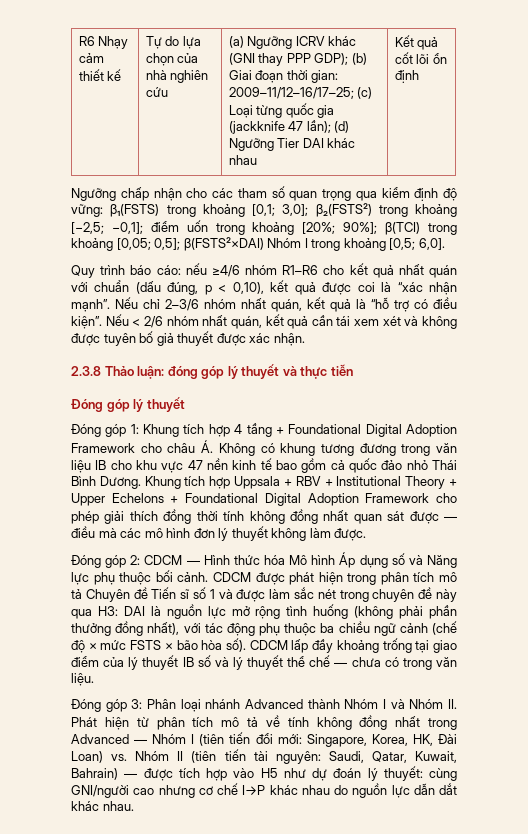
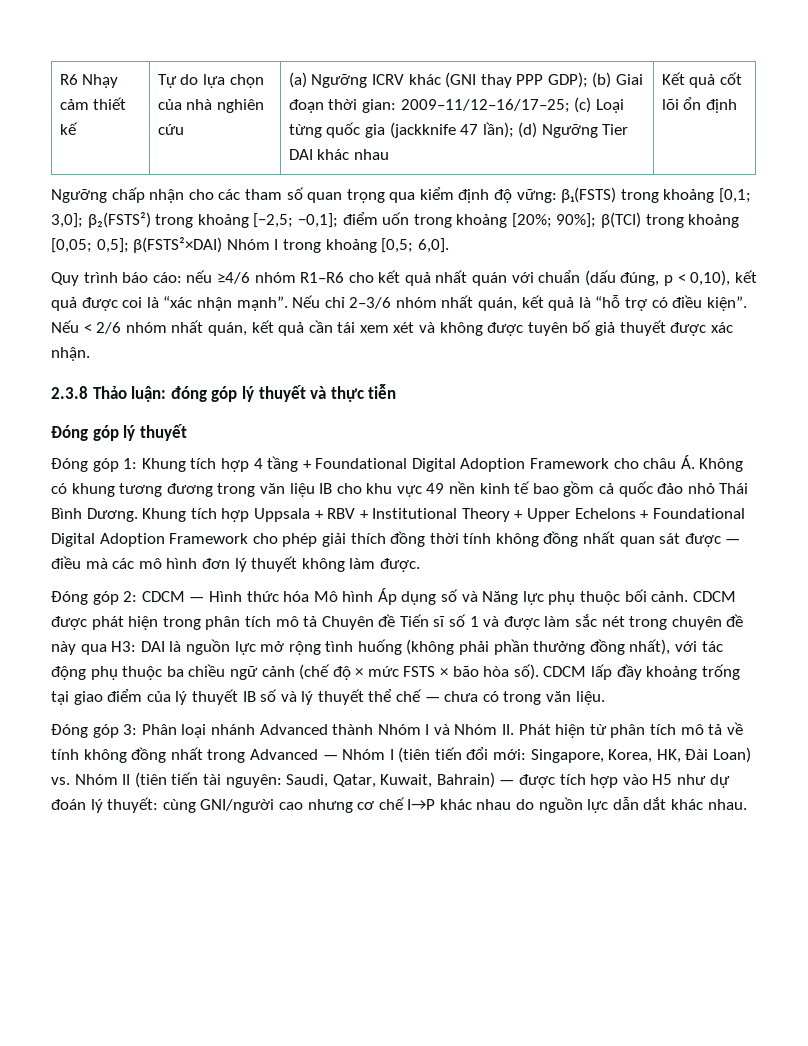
[187,460,203,470] 47 -> [426,483,445,494] 49

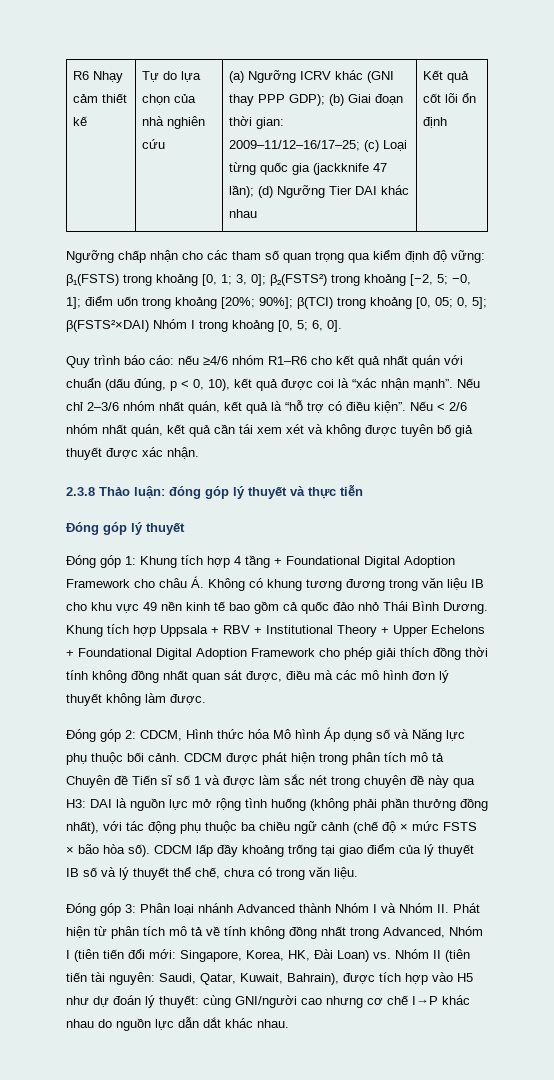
[719,188,752,203] [51,212,338,228] [0,1; 3,0]; β₂(FSTS²) trong khoảng [−2,5; −0,1]; -> [202,274,471,286] [66,297,81,309] [0, 1; 3, 0]; β₂(FSTS²) trong khoảng [−2, 5; −0, 1];
[51,238,129,253] [0,05; 0,5]; -> [416,297,487,309] [0, 05; 0, 5];
[381,238,449,253] [0,5; 6,0]. -> [278,320,342,332] [0, 5; 6, 0].
[690,270,731,286] 0,10), -> [193,379,230,391] 0, 10),
[684,533,741,547] được — -> [246,671,282,682] được,
[141,591,205,602] CDCM — -> [140,730,182,741] CDCM,
[396,689,440,702] chế — -> [195,867,220,879] chế,
[249,749,338,760] Advanced — -> [383,927,445,938] Advanced,
[436,772,515,788] Bahrain) — -> [287,973,339,985] Bahrain),

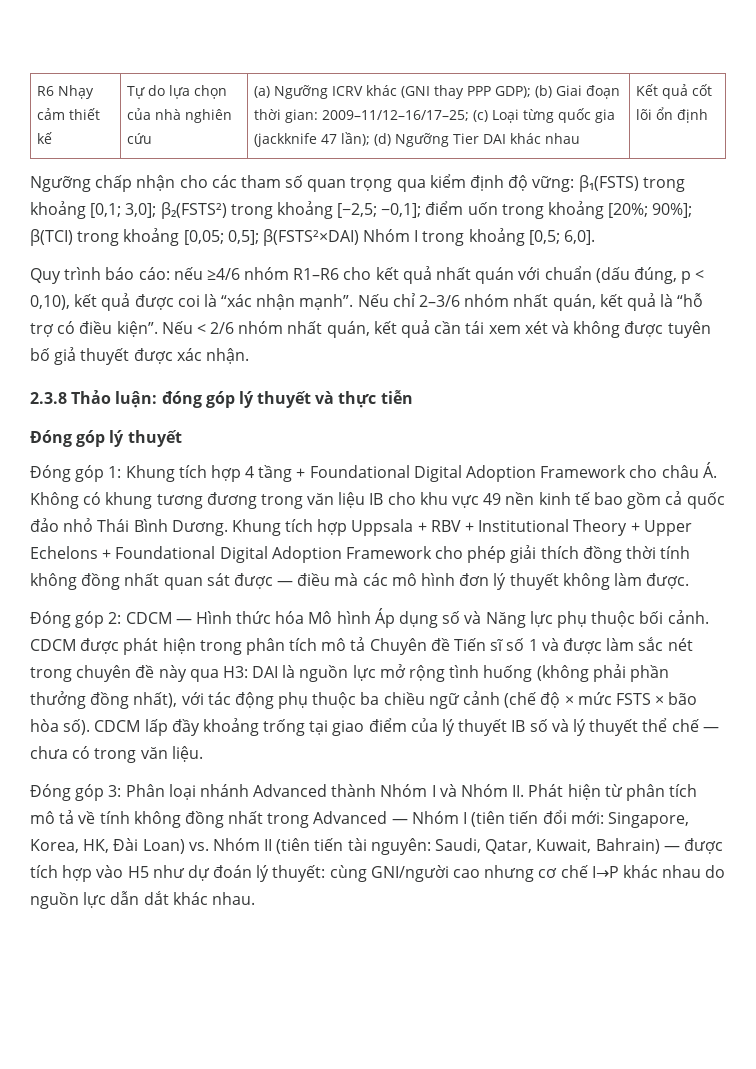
[202,274,471,286] [66,297,81,309] [0, 1; 3, 0]; β₂(FSTS²) trong khoảng [−2, 5; −0, 1]; -> [90,201,422,219] [0,1; 3,0]; β₂(FSTS²) trong khoảng [−2,5; −0,1];
[416,297,487,309] [0, 05; 0, 5]; -> [183,230,259,245] [0,05; 0,5];
[278,320,342,332] [0, 5; 6, 0]. -> [528,230,596,245] [0,5; 6,0].
[193,379,230,391] 0, 10), -> [30,295,70,310] 0,10),
[246,671,282,682] được, -> [233,573,294,589] được —
[140,730,182,741] CDCM, -> [125,612,192,624] CDCM —
[195,867,220,879] chế, -> [671,719,719,732] chế —
[383,927,445,938] Advanced, -> [313,811,408,824] Advanced —
[287,973,339,985] Bahrain), -> [595,838,680,854] Bahrain) —

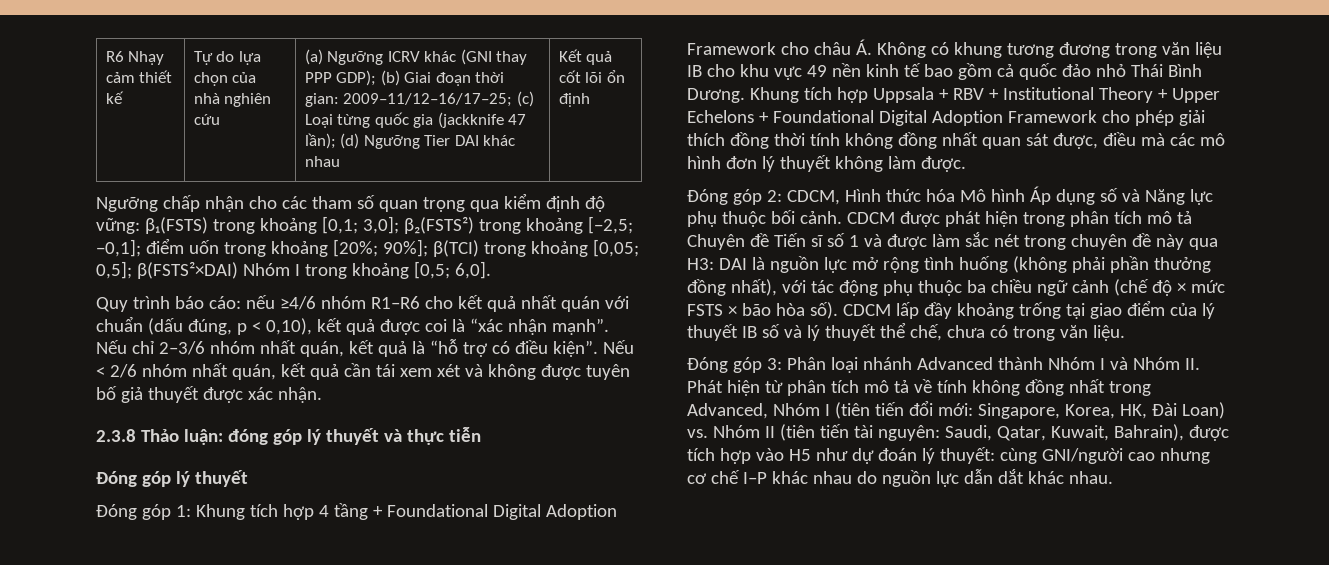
[233,573,294,589] được — -> [1052,133,1098,149] được,
[125,612,192,624] CDCM — -> [786,190,840,205] CDCM,
[671,719,719,732] chế — -> [909,324,942,341] chế,
[313,811,408,824] Advanced — -> [687,403,768,419] Advanced,
[595,838,680,854] Bahrain) — -> [1113,424,1184,441] Bahrain),
[591,866,619,878] I→P -> [742,472,767,484] I–P

